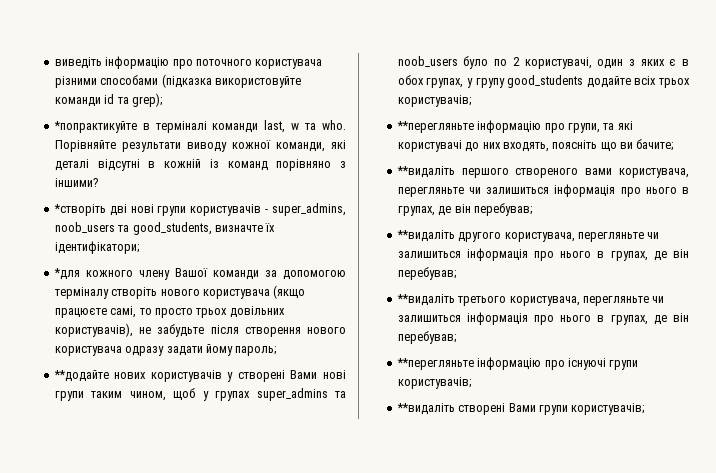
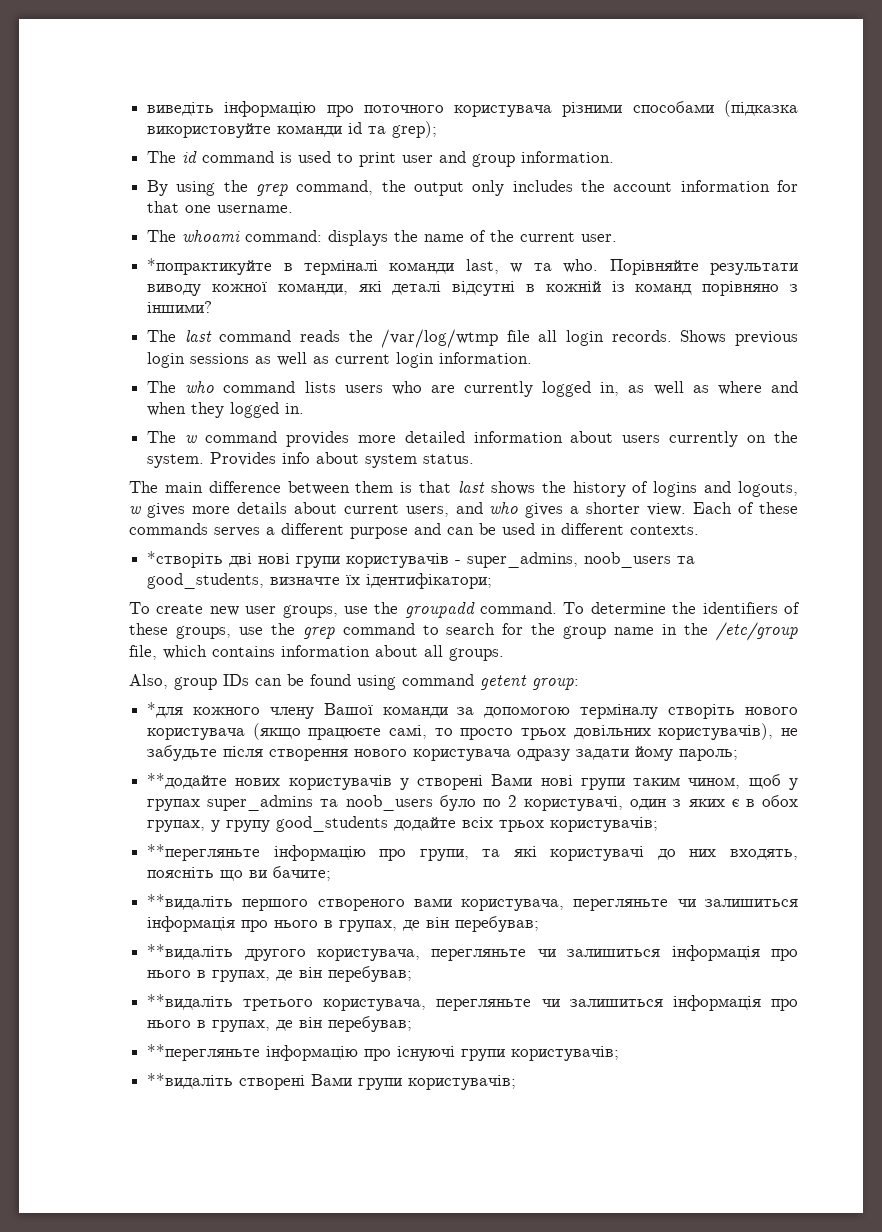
(162, 100) none -> [147,151,615,167] [147,180,798,196] [147,201,294,213] [147,230,618,246] // The id command is used to print user and group information. // By using the grep command, the output only includes the account information for that one username. // The whoami command: displays the name of the current user.
(98, 182) none -> [147,329,798,348] [147,352,533,368] [147,381,799,397] [147,402,305,418] [147,431,799,447] [147,452,475,468] [128,481,798,497] [128,502,798,518] [128,523,699,539] // The last command reads the /var/log/wtmp file all login records. Shows previous login sessions as well as current login information. // The who command lists users who are currently logged in, as well as where and when they logged in. // The w command provides more detailed information about users currently on the system. Provides info about system status. // The main difference between them is that last shows the history of logins and logouts, w gives more details about current users, and who gives a shorter view. Each of these commands serves a different purpose and can be used in different contexts.
(139, 247) none -> [128,602,800,618] [128,622,798,641] [128,645,504,661] [128,674,579,690] // To create new user groups, use the groupadd command. To determine the identifiers of these groups, use the grep command to search for the group name in the /etc/group file, which contains information about all groups. // Also, group IDs can be found using command getent group:

